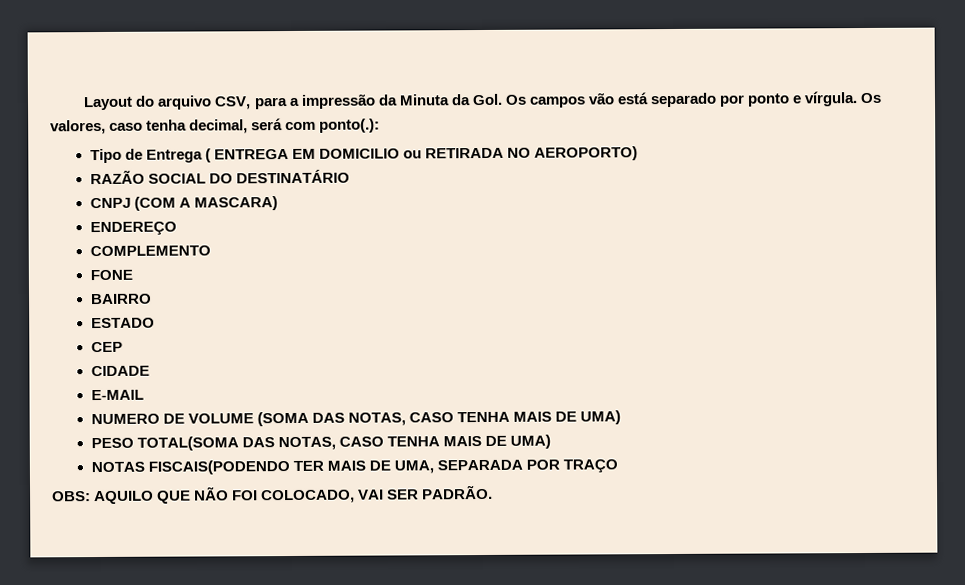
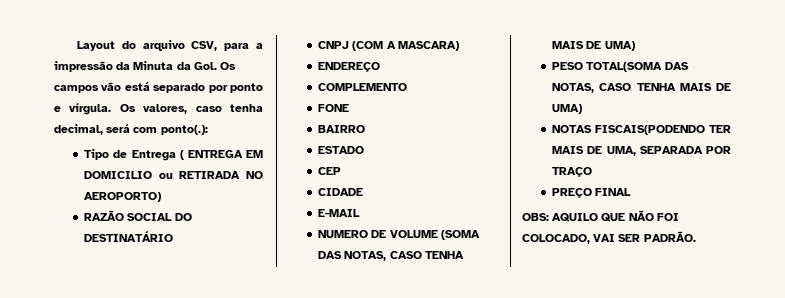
(619, 466) none -> [552,188,632,198] // PREÇO FINAL

